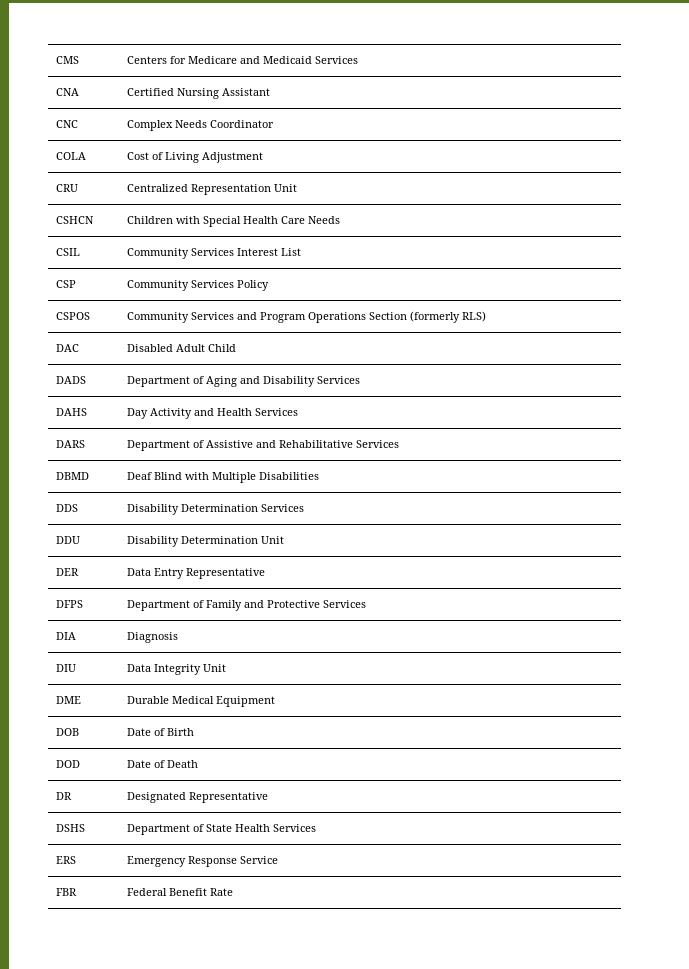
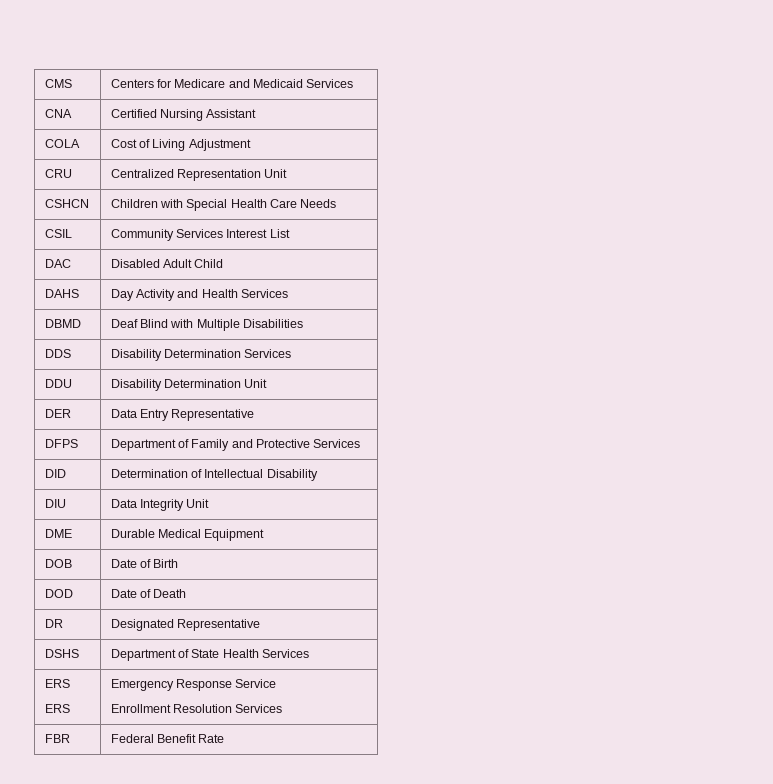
[56,120,79,128] [127,120,275,131] // CNC | Complex Needs Coordinator -> (257, 113) none
[56,280,77,288] [127,280,270,291] [56,312,91,320] [127,311,487,323] [56,344,80,352] [127,344,237,352] [56,376,87,384] [127,376,361,387] CSP | Community Services Policy // CSPOS | Community Services and Program Operations Section (formerly RLS) // DAC | Disabled Adult Child // DADS | Department of Aging and Disability Services -> [44,259,71,268] [110,259,224,268] DAC | Disabled Adult Child
[56,440,86,448] [127,440,400,451] // DARS | Department of Assistive and Rehabilitative Services -> (289, 293) none
[56,632,77,640] [127,632,179,643] DIA | Diagnosis -> [44,469,66,478] [110,469,318,481] DID | Determination of Intellectual Disability
(77, 860) none -> [44,704,70,713] // ERS
(279, 860) none -> [110,704,283,713] // Enrollment Resolution Services

